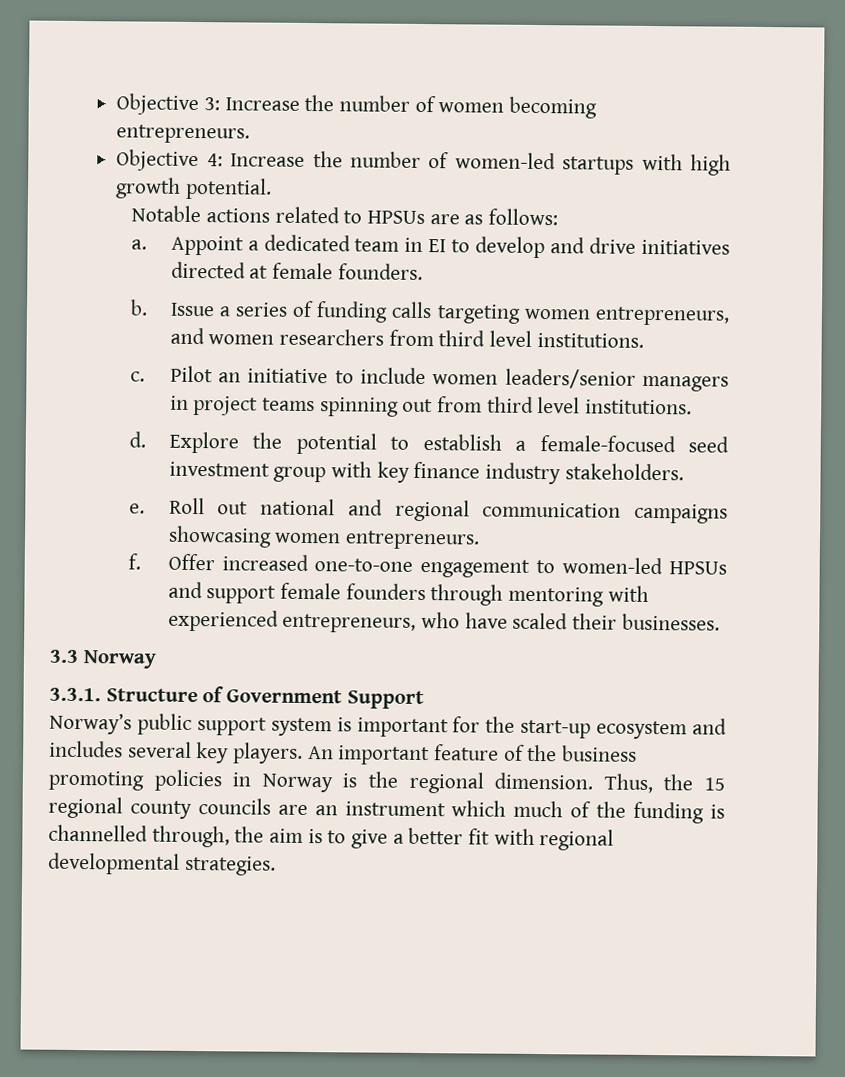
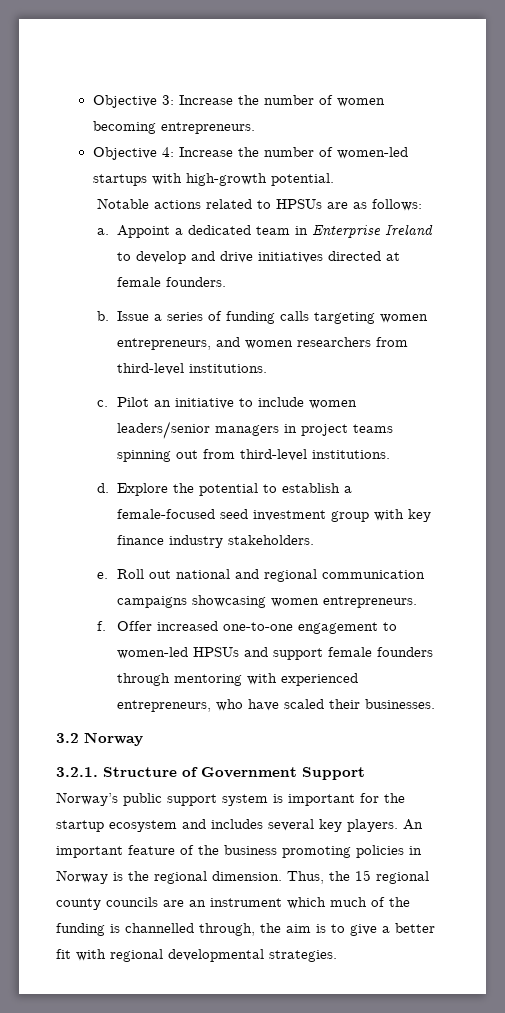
[690,154,732,176] [115,177,182,199] high growth -> [185,173,267,186] high-growth
[428,239,447,253] EI -> [312,224,434,238] Enterprise Ireland
[438,330,532,347] third level -> [117,363,185,375] third-level
[486,396,581,414] third level -> [240,449,308,461] third-level
[49,649,79,663] 3.3 -> [56,733,79,743] 3.2
[49,687,101,702] 3.3.1. -> [56,767,98,777] 3.2.1.
[520,719,592,739] start-up -> [56,820,104,832] startup

